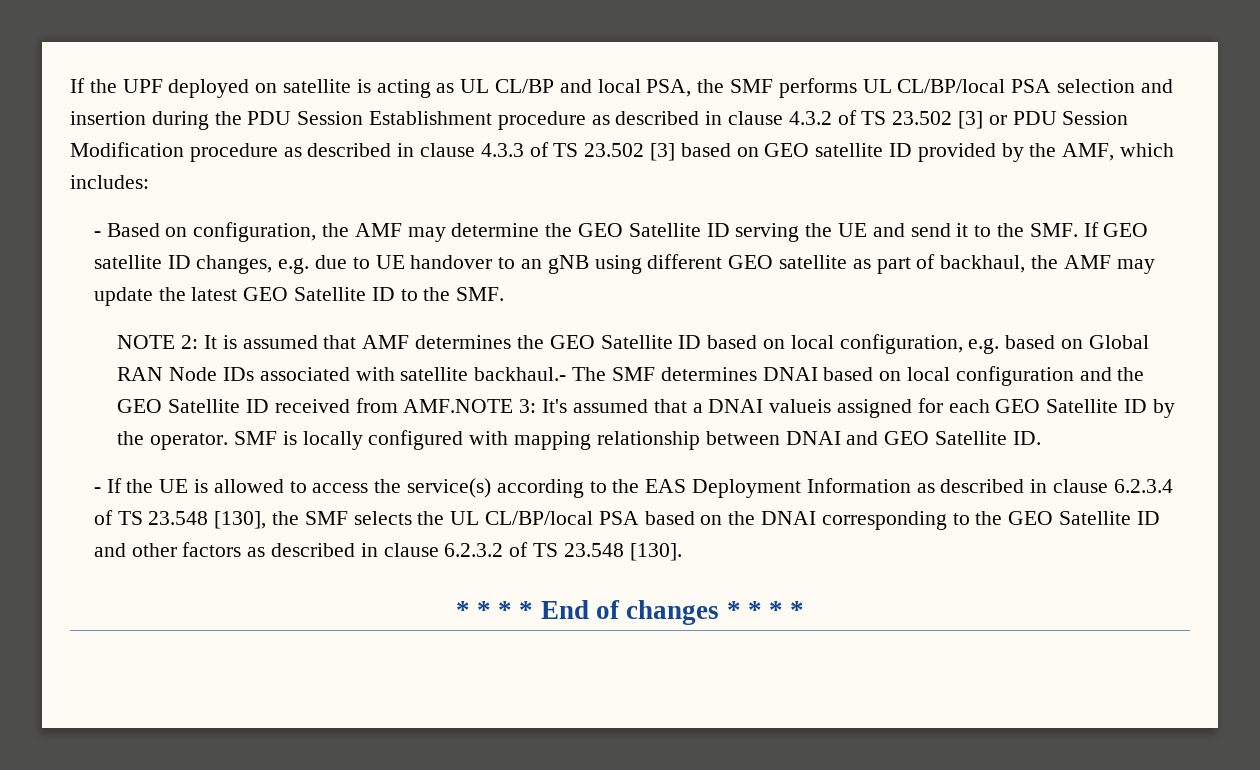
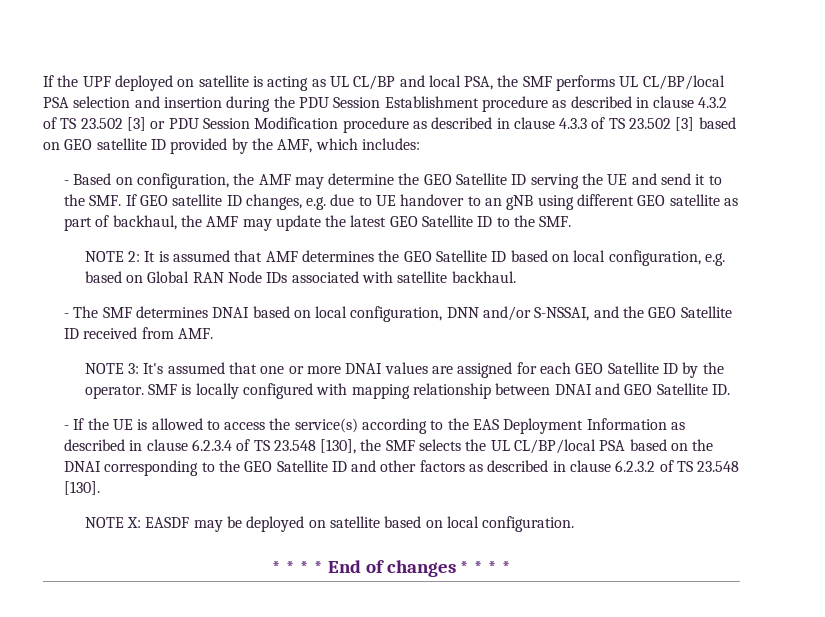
[474,367,567,381] backhaul.- -> [451,271,516,283] [63,313,69,318] backhaul. // -
[955,366,1074,386] configuration -> [350,306,590,322] configuration, DNN and/or S-NSSAI,
[403,399,514,413] AMF.NOTE -> [177,328,213,339] [84,363,124,374] AMF. // NOTE
[692,399,832,413] a DNAI valueis -> [260,362,454,374] one or more DNAI values are
(682, 552) none -> [84,516,575,532] // NOTE X: EASDF may be deployed on satellite based on local configuration.

